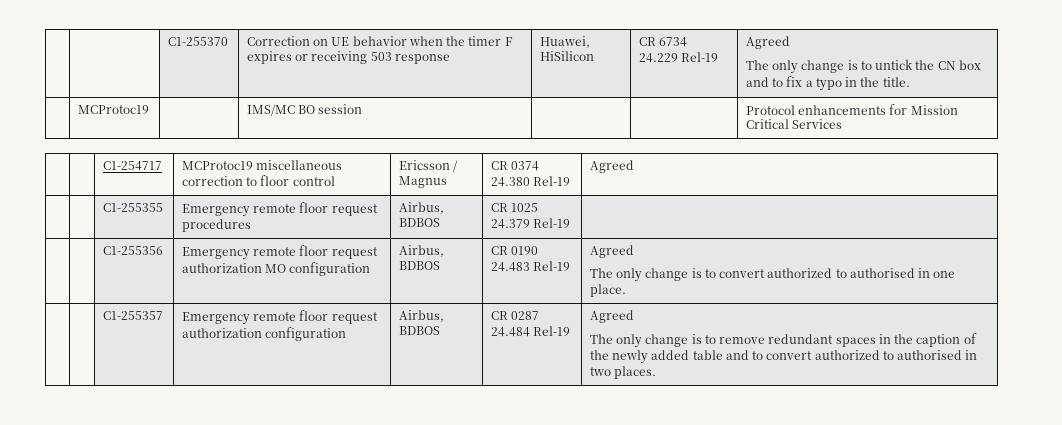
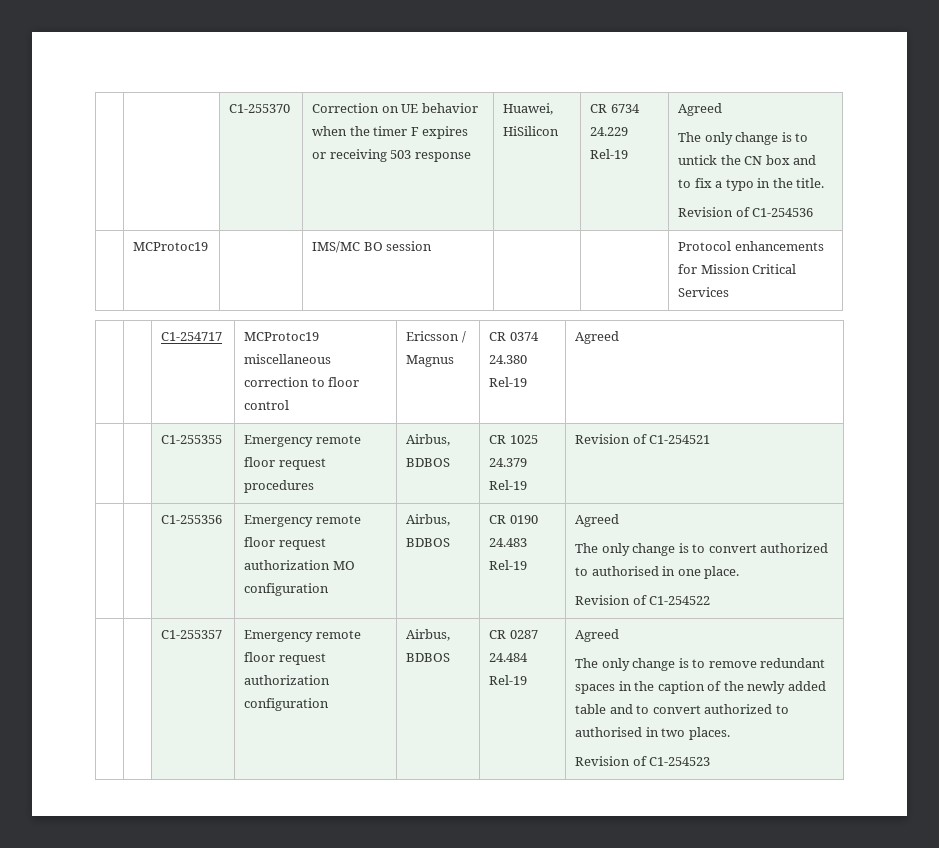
(910, 82) none -> [678,207,814,217] // Revision of C1-254536
(571, 223) none -> [575,434,711,444] Revision of C1-254521
(627, 290) none -> [575,595,711,605] // Revision of C1-254522
(657, 372) none -> [575,756,711,766] // Revision of C1-254523

